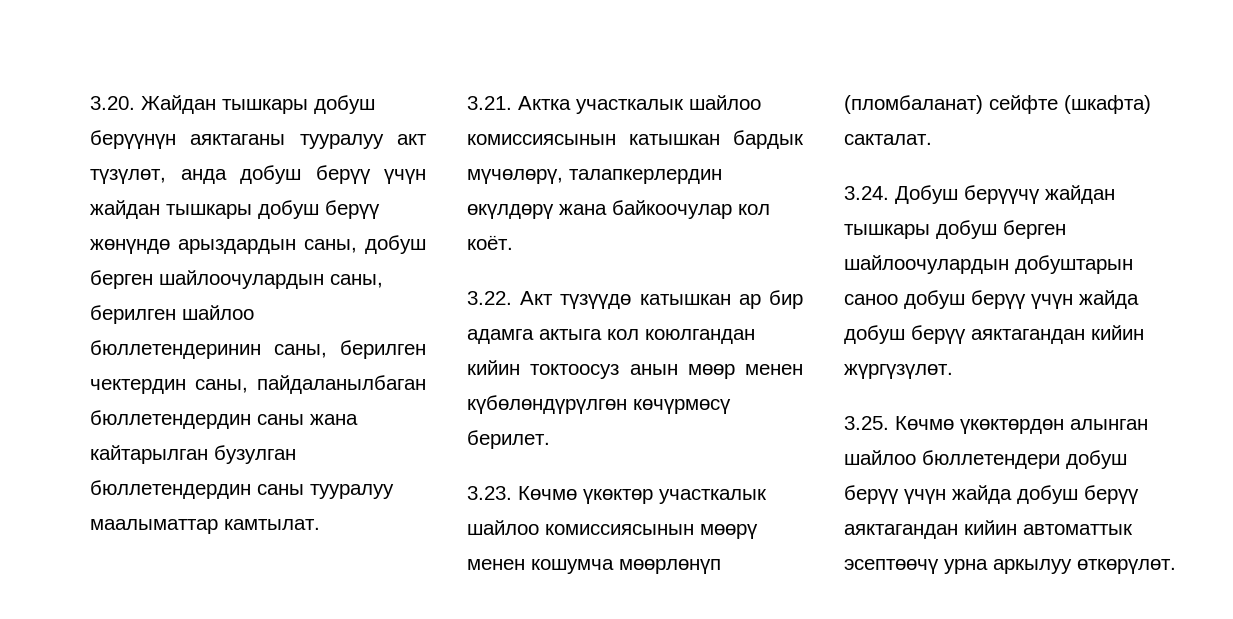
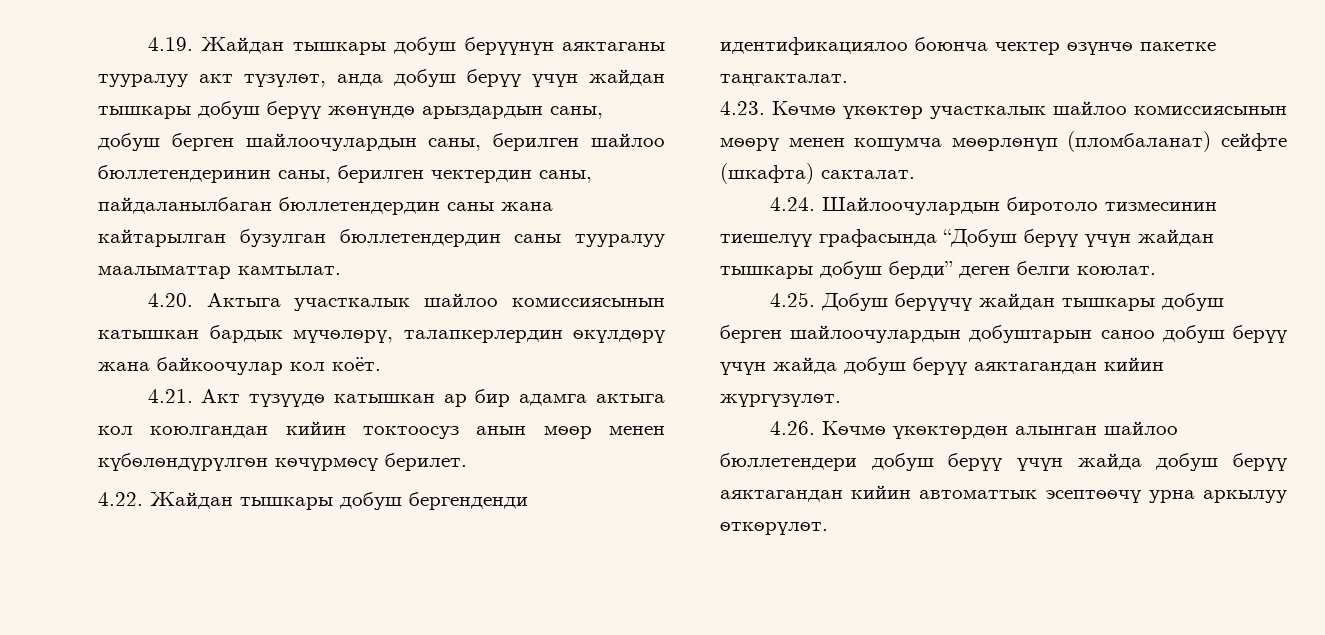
[90,96,135,110] 3.20. -> [147,37,193,51] 4.19.
[467,96,571,110] 3.21. Актка -> [147,293,281,307] 4.20. Актыга
[467,291,512,305] 3.22. -> [147,389,193,403] 4.21.
[467,486,512,500] 3.23. -> [98,492,528,510] [720,37,1216,55] [720,74,848,86] [720,101,765,115] 4.22. Жайдан тышкары добуш бергенденди идентификациялоо боюнча чектер өзүнчө пакетке таңгакталат. // 4.23.
[844,186,889,200] 3.24. -> [769,197,1217,215] [720,229,1214,247] [720,261,1156,279] [769,292,815,307] 4.24. Шайлоочулардын биротоло тизмесинин тиешелүү графасында “Добуш берүү үчүн жайдан тышкары добуш берди” деген белги коюлат. // 4.25.
[844,416,889,430] 3.25. -> [769,421,815,435] 4.26.

